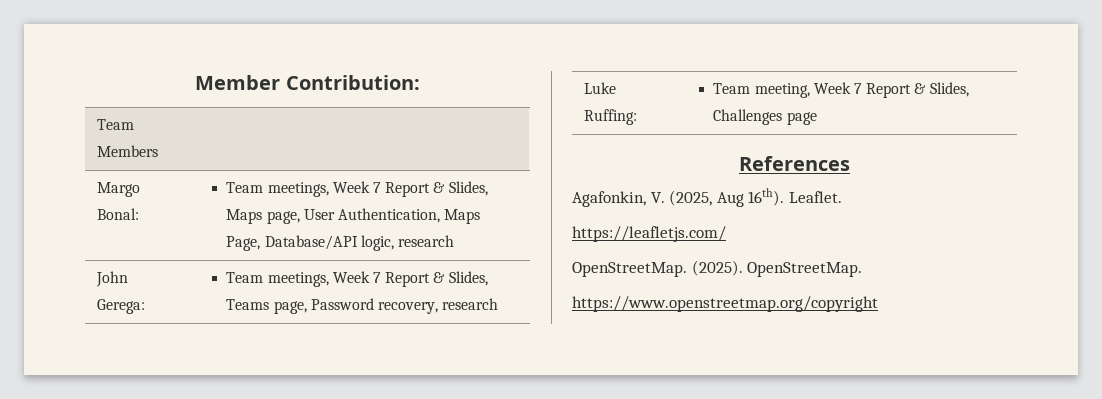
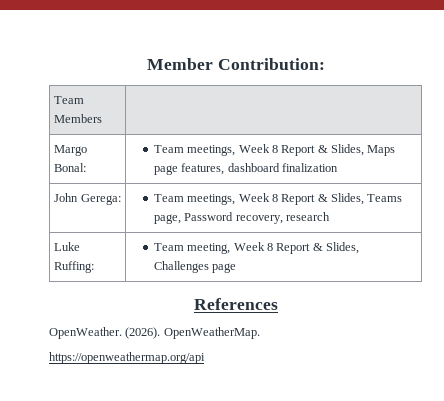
[372,182,381,193] 7 -> [271,145,278,153] 8
[266,208,481,224] [226,235,454,251] page, User Authentication, Maps Page, Database/API logic, research -> [153,163,338,175] page features, dashboard finalization
[372,272,381,283] 7 -> [271,194,278,202] 8
[853,83,862,94] 7 -> [266,243,273,251] 8
[572,188,842,207] [572,226,726,242] [572,260,863,277] [572,296,878,312] Agafonkin, V. (2025, Aug 16th). Leaflet. // https://leafletjs.com/ // OpenStreetMap. (2025). OpenStreetMap. // https://www.openstreetmap.org/copyright -> [49,327,260,339] [49,352,205,364] OpenWeather. (2026). OpenWeatherMap. // https://openweathermap.org/api

